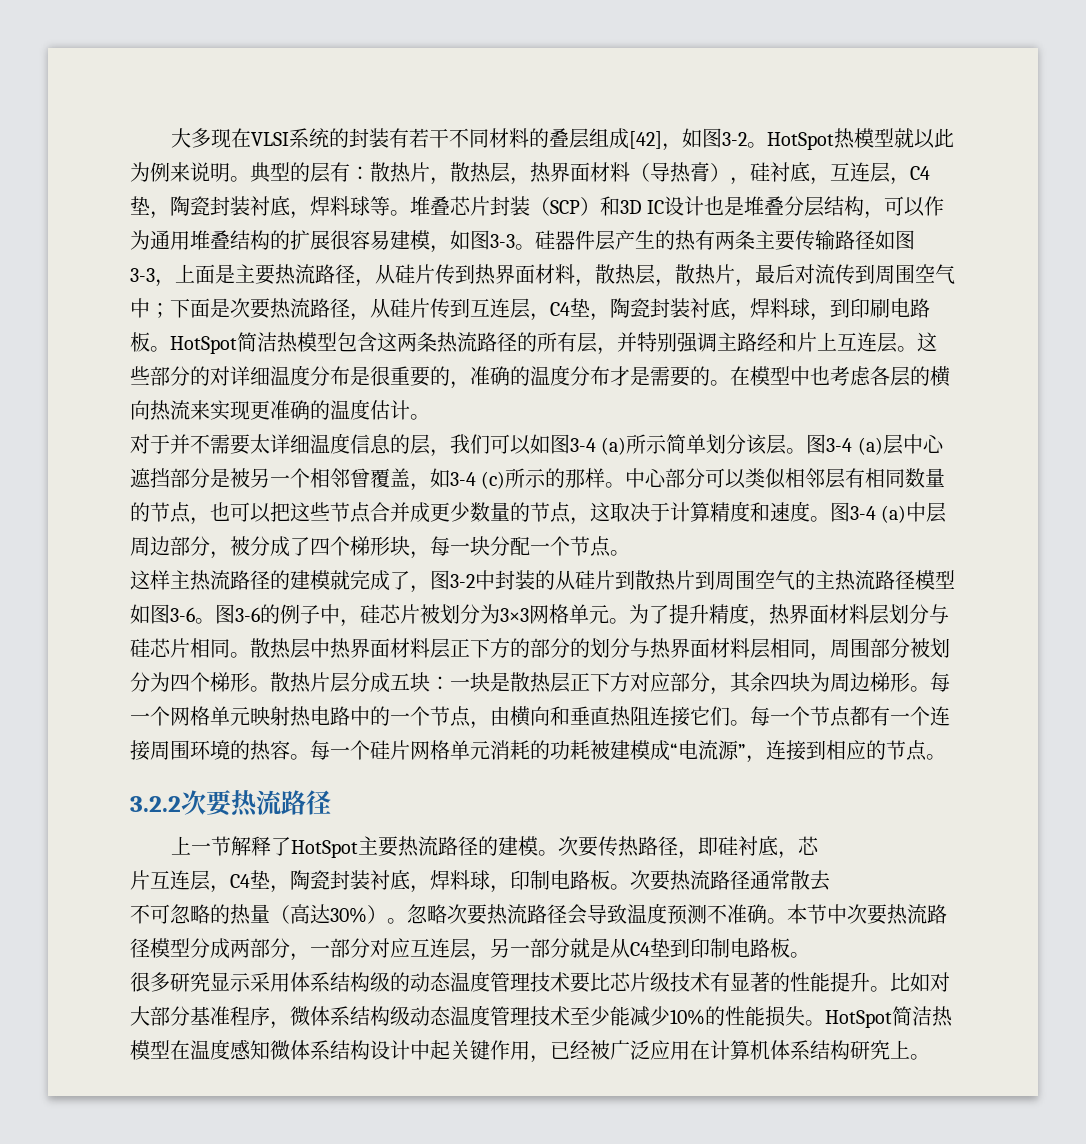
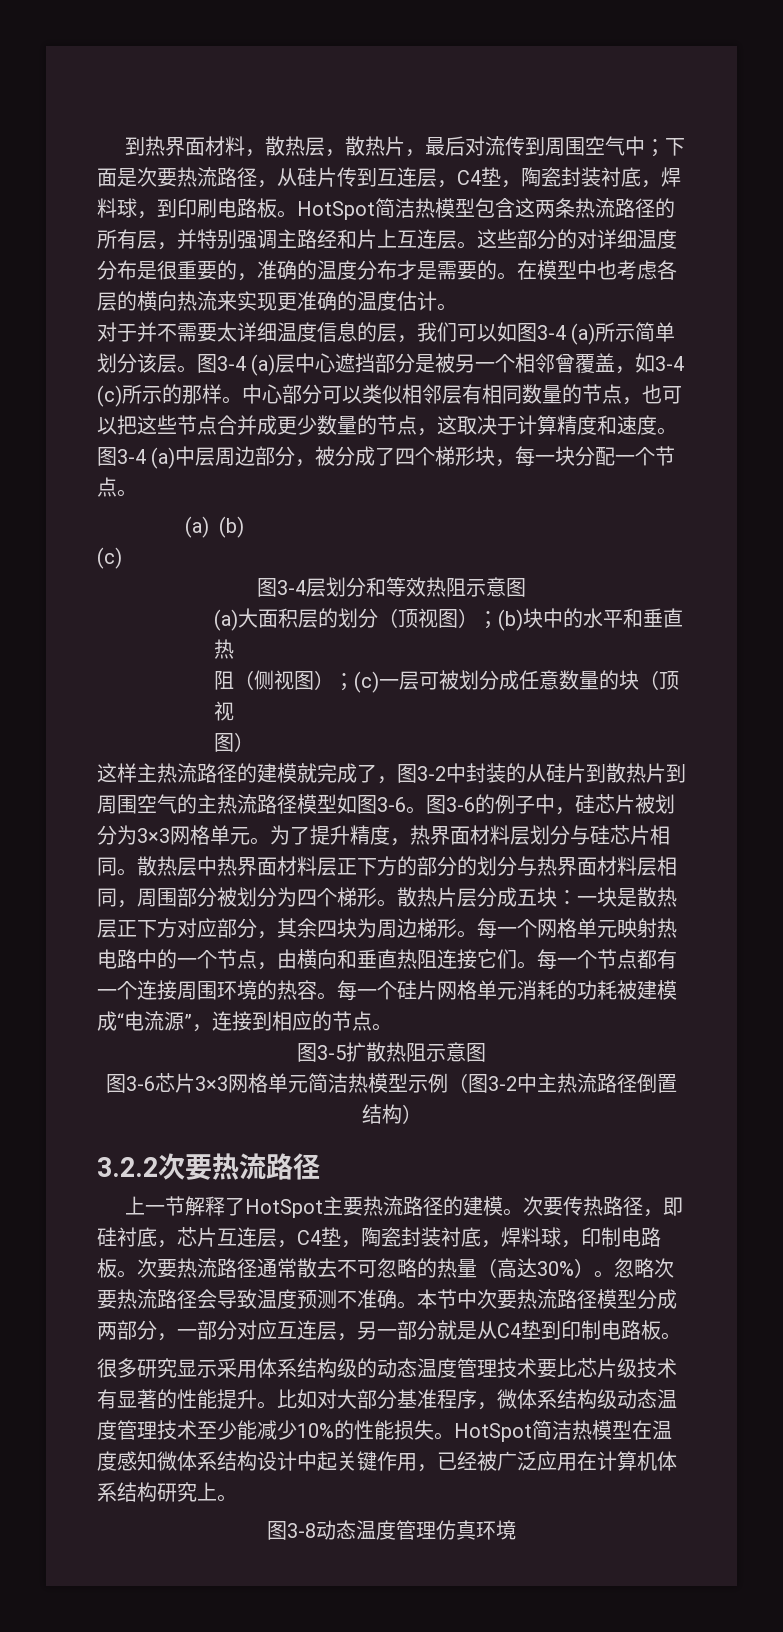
[170,128,954,151] [130,162,930,185] [130,196,945,219] [130,230,915,253] [130,264,455,287] 大多现在VLSI系统的封装有若干不同材料的叠层组成[42]，如图3-2。HotSpot热模型就以此为例来说明。典型的层有：散热片，散热层，热界面材料（导热膏），硅衬底，互连层，C4垫，陶瓷封装衬底，焊料球等。堆叠芯片封装（SCP）和3D IC设计也是堆叠分层结构，可以作为通用堆叠结构的扩展很容易建模，如图3-3。硅器件层产生的热有两条主要传输路径如图3-3，上面是主要热流路径，从硅片传 -> (125, 146) none
(630, 553) none -> [184,516,244,538] [97,547,122,569] [257,577,526,597] [214,608,684,631] [214,639,235,659] [214,670,680,693] [214,701,235,721] [214,732,255,752] // (a) (b) // (c) // 图3-4层划分和等效热阻示意图 // (a)大面积层的划分（顶视图）；(b)块中的水平和垂直热 // 阻（侧视图）；(c)一层可被划分成任意数量的块（顶视 // 图）
(946, 757) none -> [297,1042,486,1062] [106,1073,677,1093] [361,1104,422,1124] // 图3-5扩散热阻示意图 // 图3-6芯片3×3网格单元简洁热模型示例（图3-2中主热流路径倒置结构）
(819, 845) // -> (197, 1236) none
(830, 880) // -> (337, 1268) none
(930, 1057) none -> [267,1520,516,1540] // 图3-8动态温度管理仿真环境

